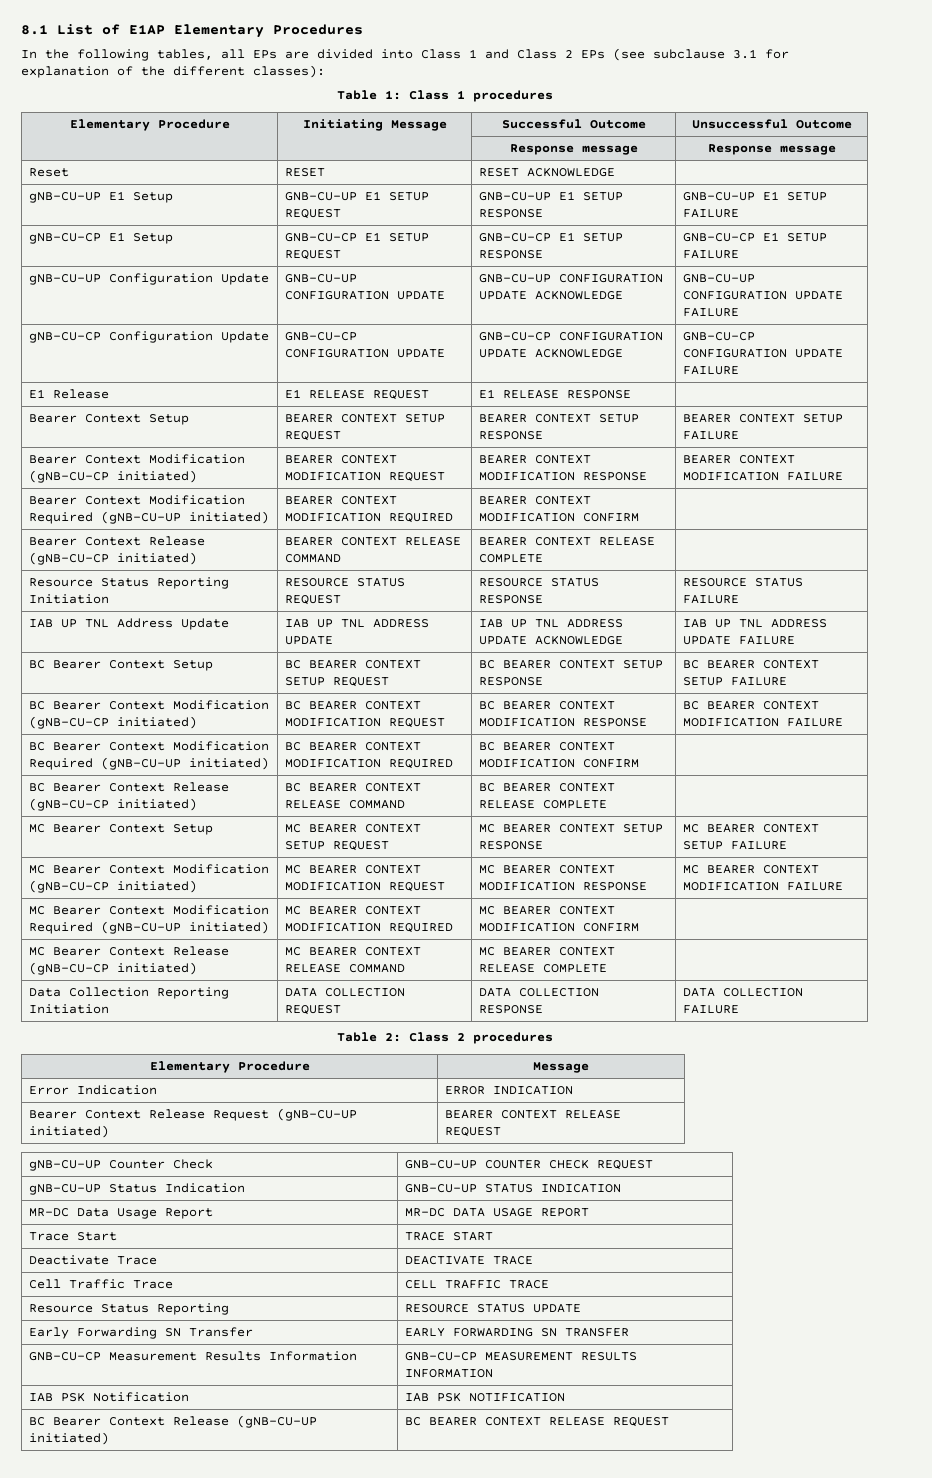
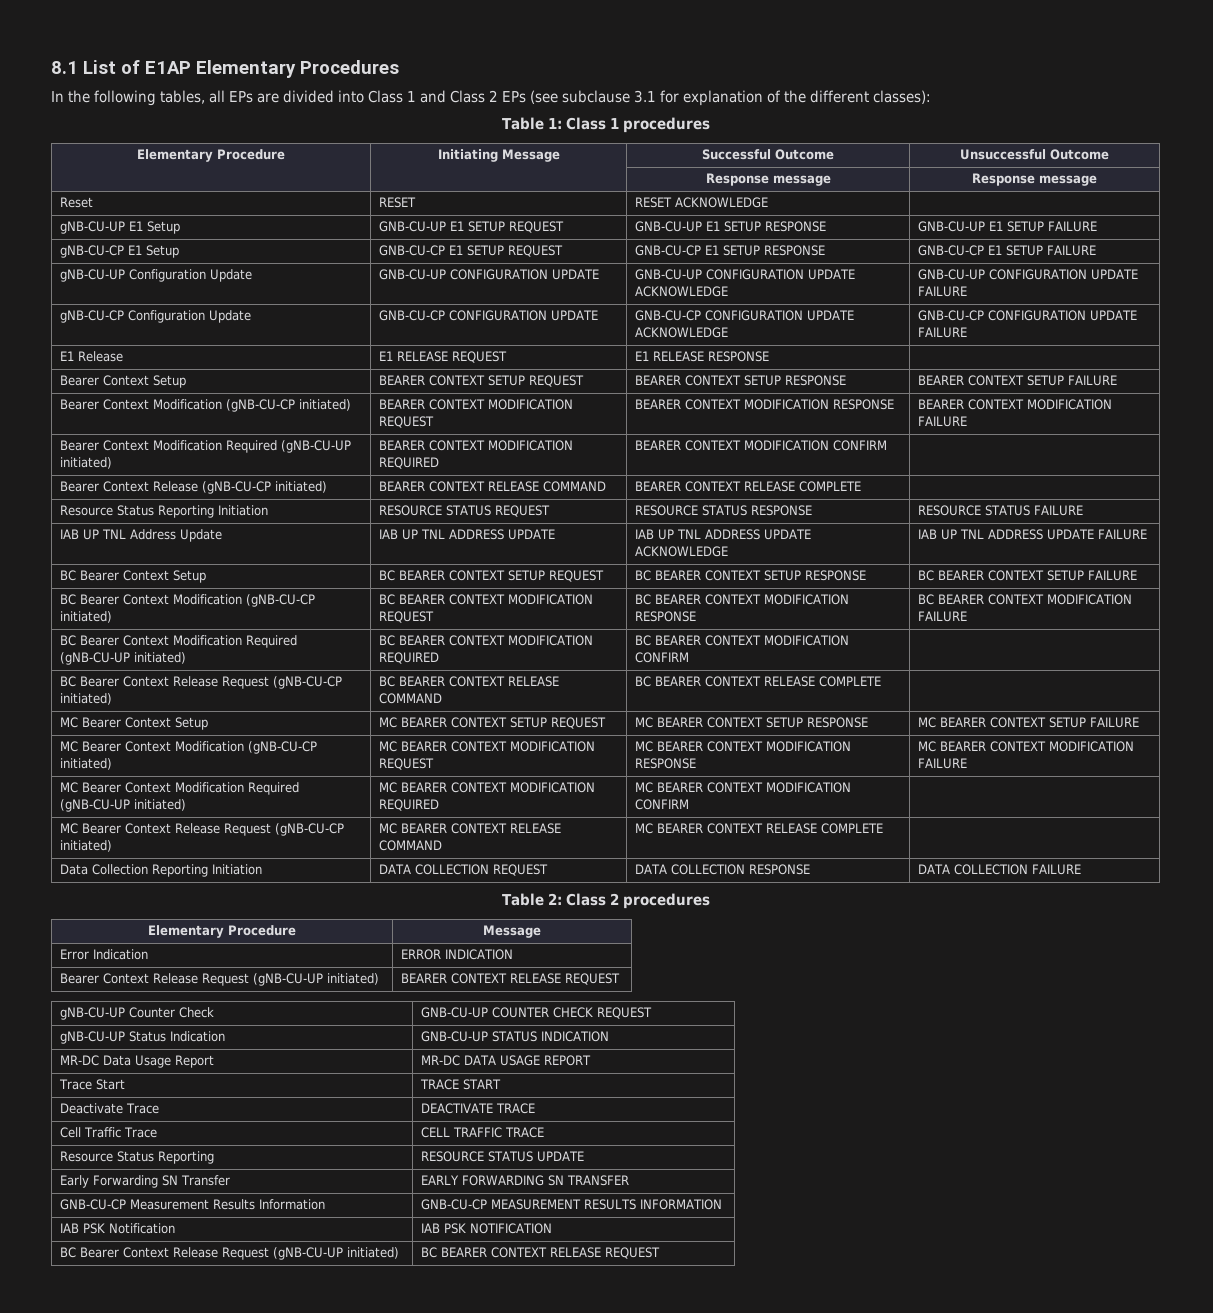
(229, 787) none -> [222,676,270,689] Request
(229, 951) none -> [224,823,272,836] Request
(229, 1421) none -> [222,1247,270,1260] Request

